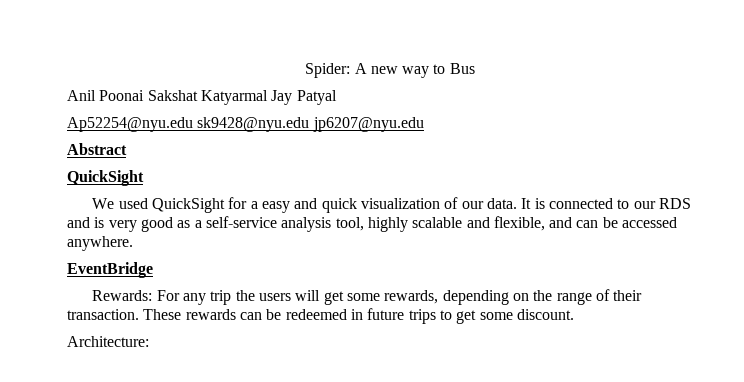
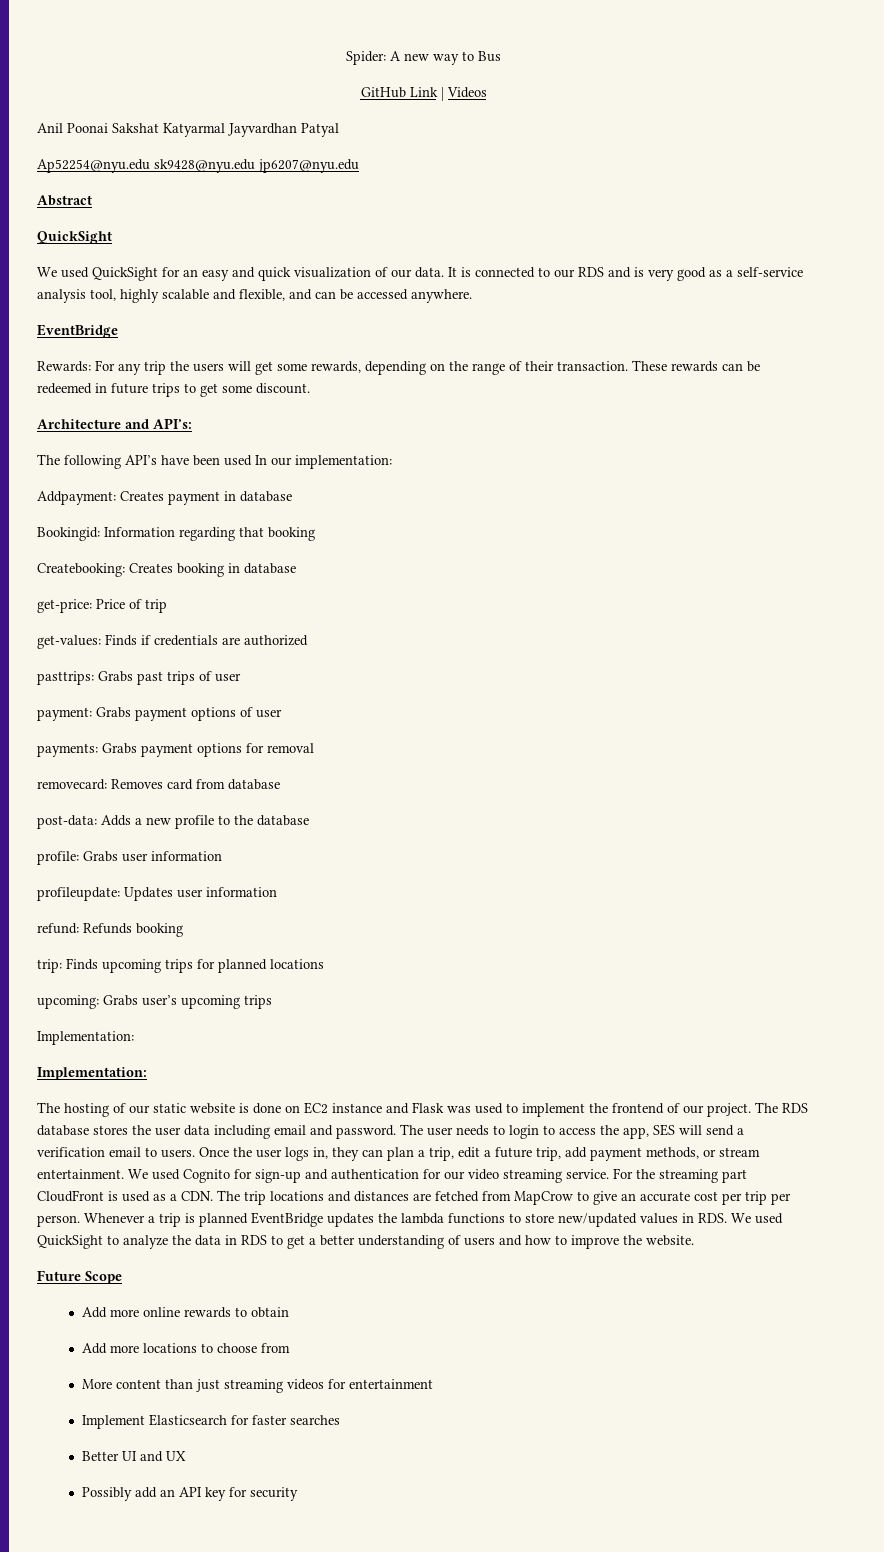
(475, 68) none -> [360,87,487,101] // GitHub Link | Videos
[271,90,293,105] Jay -> [228,123,297,137] Jayvardhan
[250,201,258,209] a -> [183,269,198,277] an
[67,336,149,347] Architecture: -> [37,418,192,429] [37,454,392,469] [37,491,292,505] [37,527,315,541] [37,563,296,577] [37,599,167,613] [37,634,308,649] [37,671,241,685] [37,707,282,721] [37,743,314,757] [37,779,280,790] [37,815,309,829] [37,851,222,865] [37,887,277,901] [37,923,183,937] [37,958,324,973] [37,995,272,1009] [37,1031,134,1045] [37,1067,147,1080] [37,1102,808,1117] [37,1124,744,1139] [37,1147,760,1161] [37,1168,747,1183] [37,1190,791,1205] [37,1212,783,1227] [37,1235,694,1249] [37,1270,122,1284] [81,1307,289,1318] [81,1343,290,1354] [81,1379,433,1393] [81,1414,340,1429] [81,1451,186,1462] [81,1487,298,1501] Architecture and API’s: // The following API’s have been used In our implementation: // Addpayment: Creates payment in database // Bookingid: Information regarding that booking // Createbooking: Creates booking in database // get-price: Price of trip // get-values: Finds if credentials are authorized // pasttrips: Grabs past trips of user // payment: Grabs payment options of user // payments: Grabs payment options for removal // removecard: Removes card from database // post-data: Adds a new profile to the database // profile: Grabs user information // profileupdate: Updates user information // refund: Refunds booking // trip: Finds upcoming trips for planned locations // upcoming: Grabs user’s upcoming trips // Implementation: // Implementation: // The hosting of our static website is done on EC2 instance and Flask was used to implement the frontend of our project. The RDS database stores the user data including email and password. The user needs to login to access the app, SES will send a verification email to users. Once the user logs in, they can plan a trip, edit a future trip, add payment methods, or stream entertainment. We used Cognito for sign-up and authentication for our video streaming service. For the streaming part CloudFront is used as a CDN. The trip locations and distances are fetched from MapCrow to give an accurate cost per trip per person. Whenever a trip is planned EventBridge updates the lambda functions to store new/updated values in RDS. We used QuickSight to analyze the data in RDS to get a better understanding of users and how to improve the website. // Future Scope // Add more online rewards to obtain // Add more locations to choose from // More content than just streaming videos for entertainment // Implement Elasticsearch for faster searches // Better UI and UX // Possibly add an API key for security

